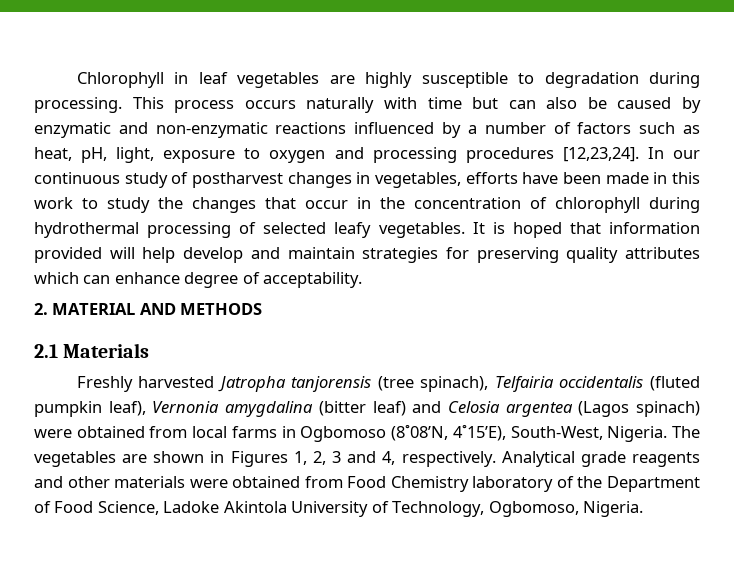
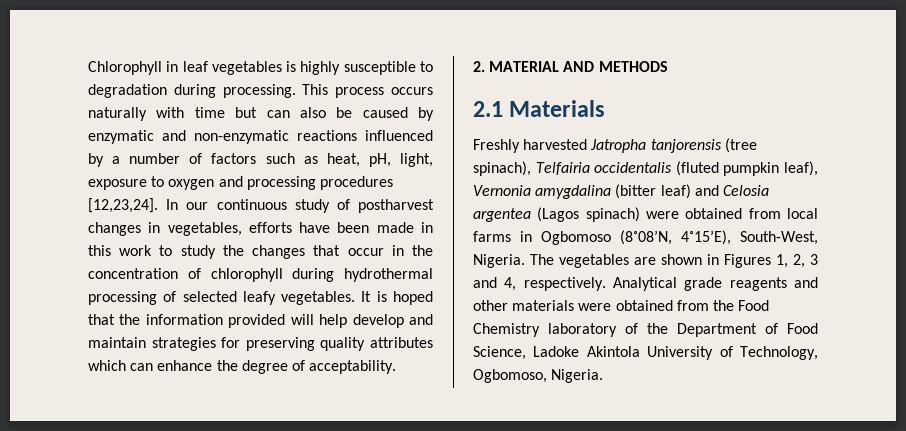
[329,75,355,84] are -> [286,61,297,72] is
(601, 228) none -> [119,314,141,325] the
(180, 278) none -> [216,360,238,371] the
(343, 482) none -> [712,300,734,311] the

